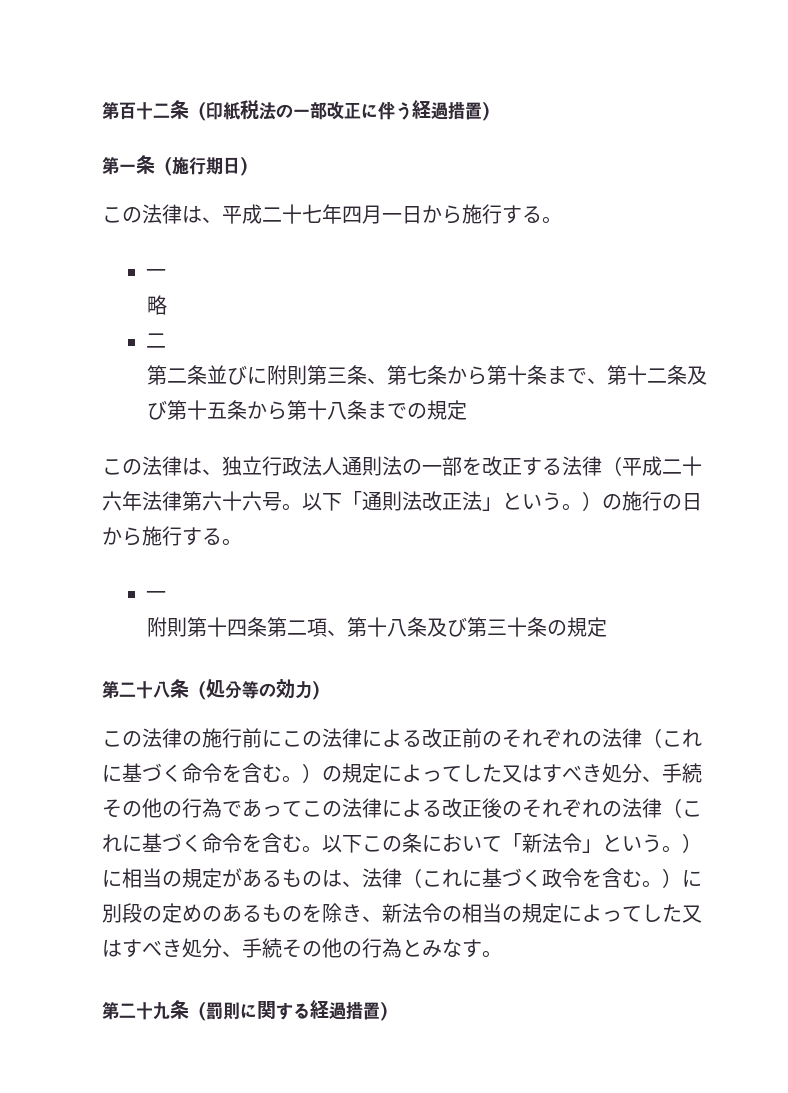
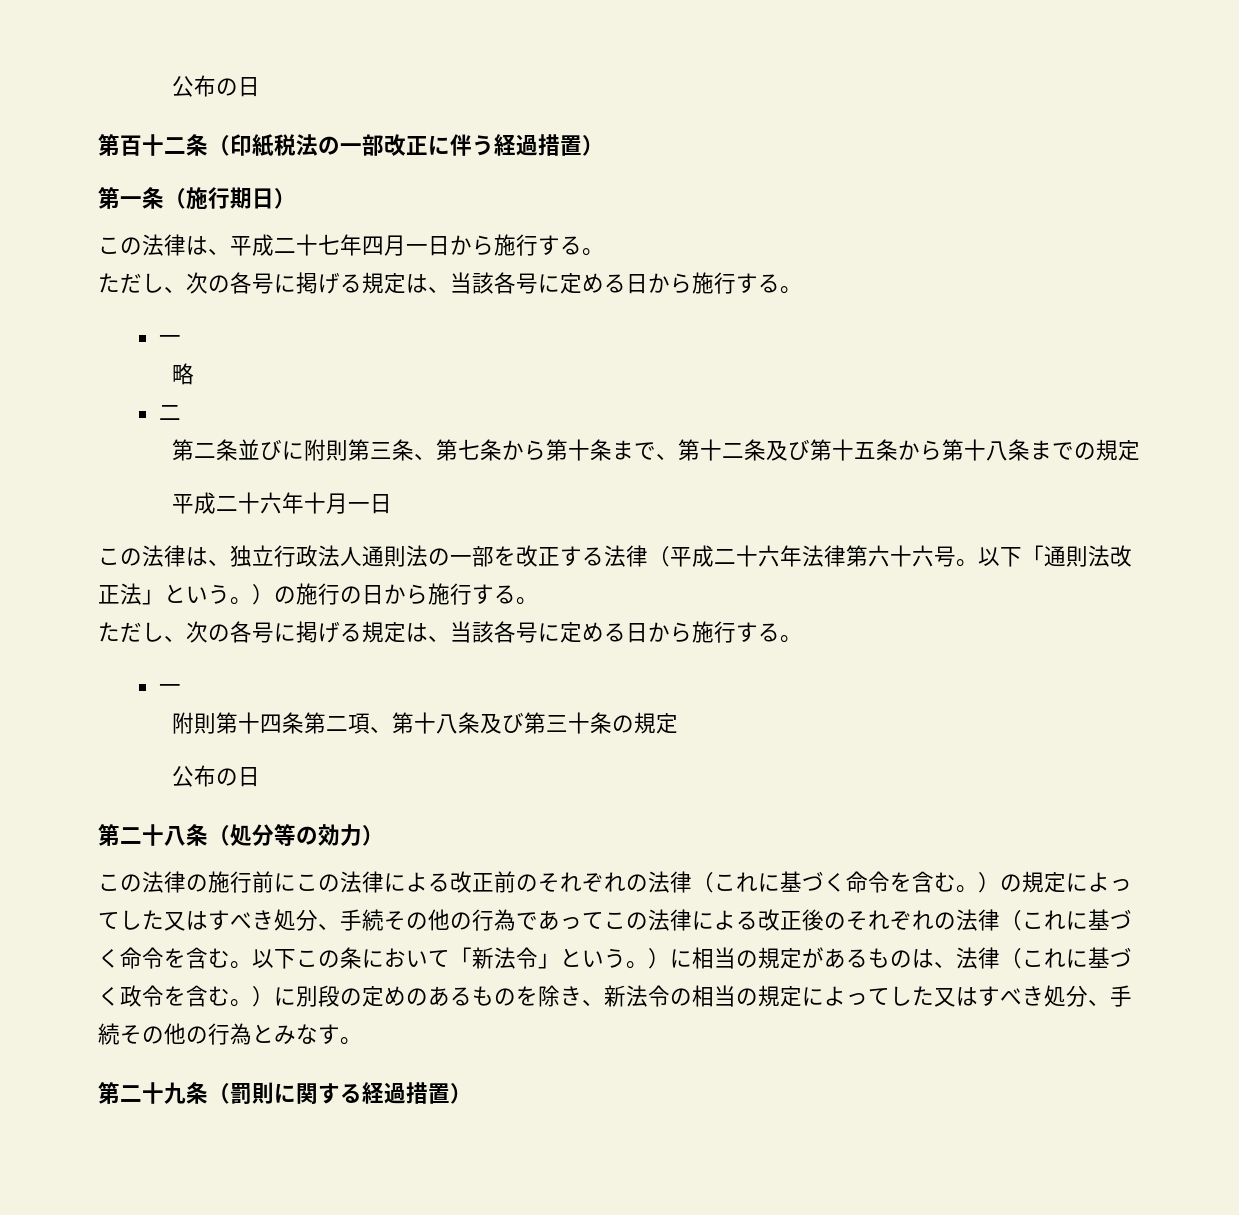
(102, 111) none -> [172,75,261,97] 公布の日 //
(562, 220) none -> [98,272,802,294] // ただし、次の各号に掲げる規定は、当該各号に定める日から施行する。
(467, 410) none -> [172,492,393,514] // 平成二十六年十月一日
(242, 542) none -> [98,621,802,643] // ただし、次の各号に掲げる規定は、当該各号に定める日から施行する。
(607, 627) none -> [172,765,261,787] // 公布の日

